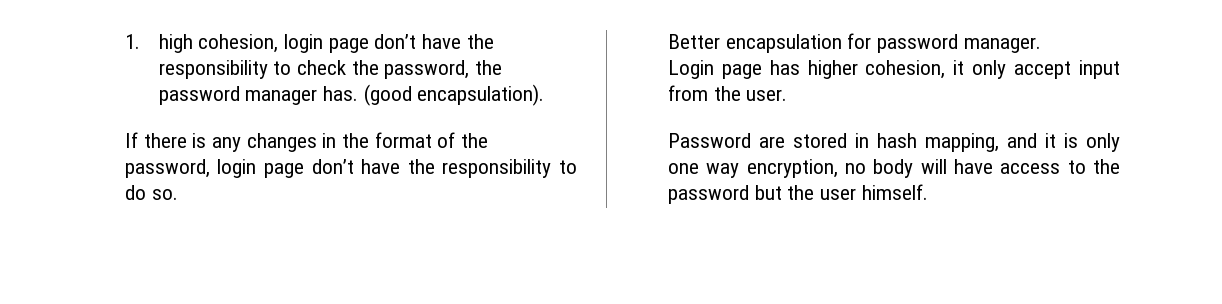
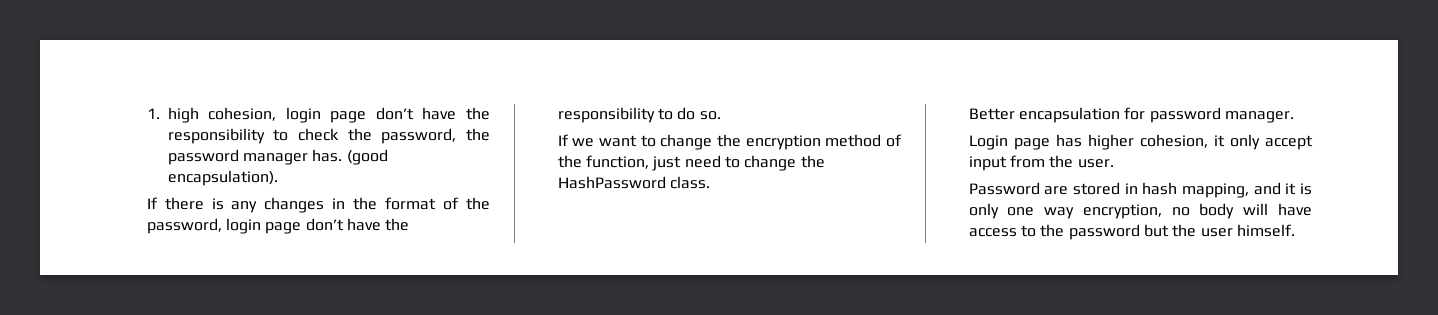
(178, 194) none -> [557,134,902,150] [557,155,825,171] [557,176,711,189] // If we want to change the encryption method of the function, just need to change the HashPassword class.

